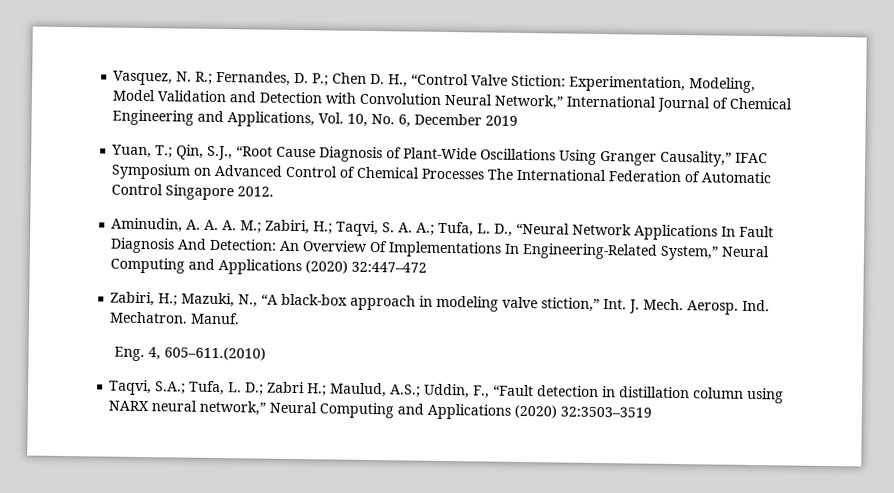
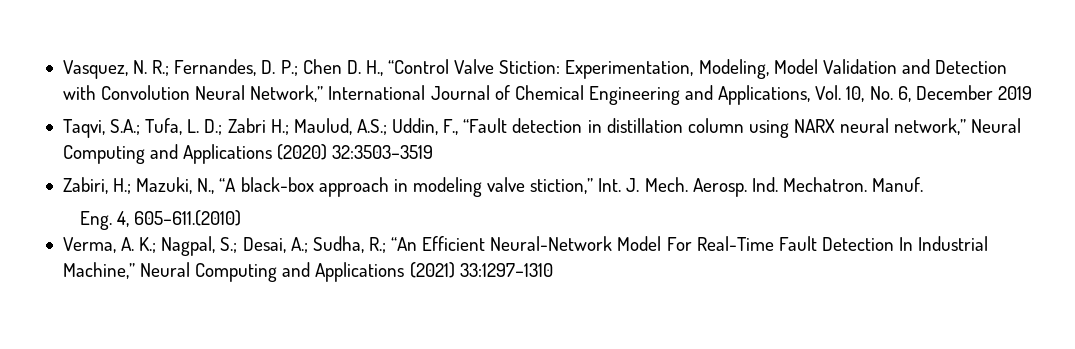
[111,144,769,167] [111,163,772,184] [111,183,275,201] [111,217,775,241] [110,237,771,261] [110,257,428,276] [110,291,771,315] [109,311,241,325] [114,346,267,362] // Yuan, T.; Qin, S.J., “Root Cause Diagnosis of Plant-Wide Oscillations Using Granger Causality,” IFAC Symposium on Advanced Control of Chemical Processes The International Federation of Automatic Control Singapore 2012. // Aminudin, A. A. A. M.; Zabiri, H.; Taqvi, S. A. A.; Tufa, L. D., “Neural Network Applications In Fault Diagnosis And Detection: An Overview Of Implementations In Engineering-Related System,” Neural Computing and Applications (2020) 32:447–472 // Zabiri, H.; Mazuki, N., “A black-box approach in modeling valve stiction,” Int. J. Mech. Aerosp. Ind. Mechatron. Manuf. // Eng. 4, 605–611.(2010) -> (1032, 93) none
(653, 412) none -> [62,177,924,197] [79,210,242,230] [62,236,989,256] [62,262,553,282] // Zabiri, H.; Mazuki, N., “A black-box approach in modeling valve stiction,” Int. J. Mech. Aerosp. Ind. Mechatron. Manuf. // Eng. 4, 605–611.(2010) // Verma, A. K.; Nagpal, S.; Desai, A.; Sudha, R.; “An Efficient Neural-Network Model For Real-Time Fault Detection In Industrial Machine,” Neural Computing and Applications (2021) 33:1297–1310

